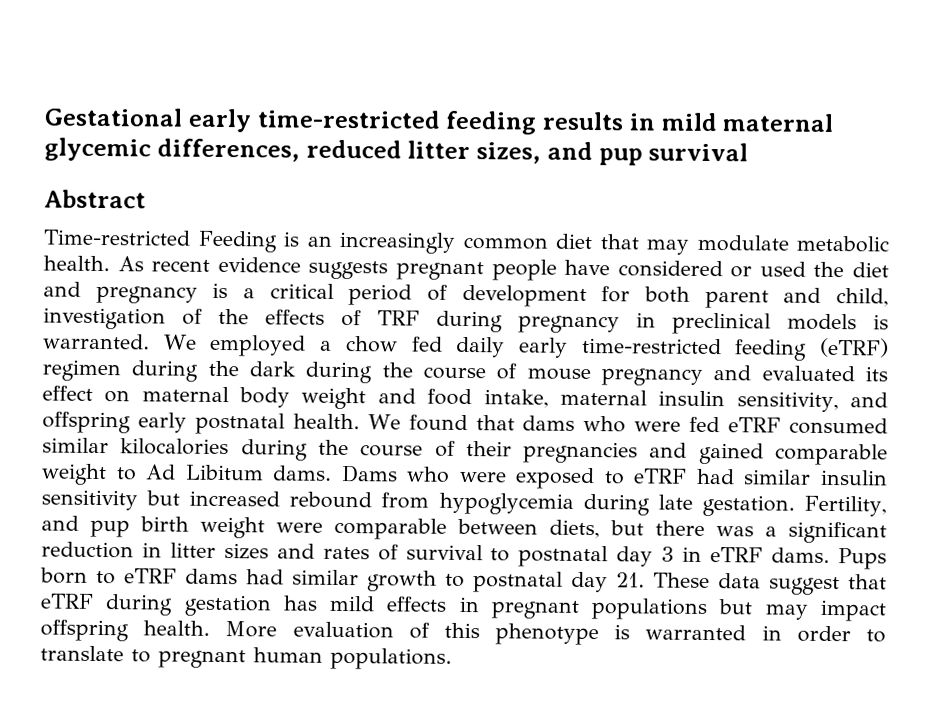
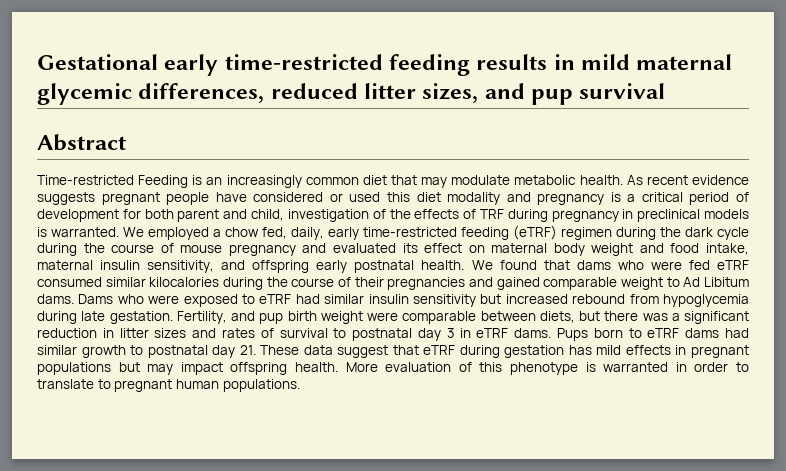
[813,261,890,278] the diet -> [386,192,501,205] this diet modality
[411,336,506,358] fed daily -> [262,227,324,240] fed, daily,
(296, 369) none -> [717,227,749,240] cycle

